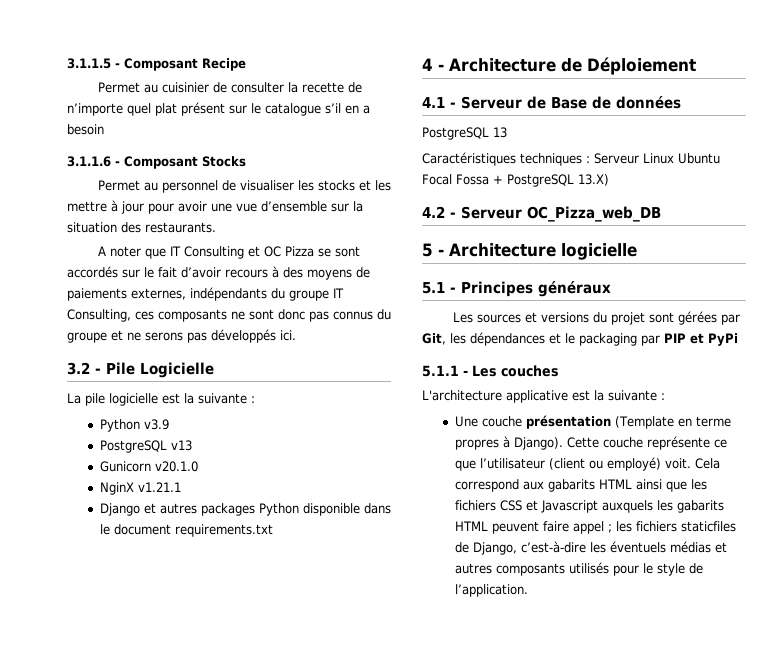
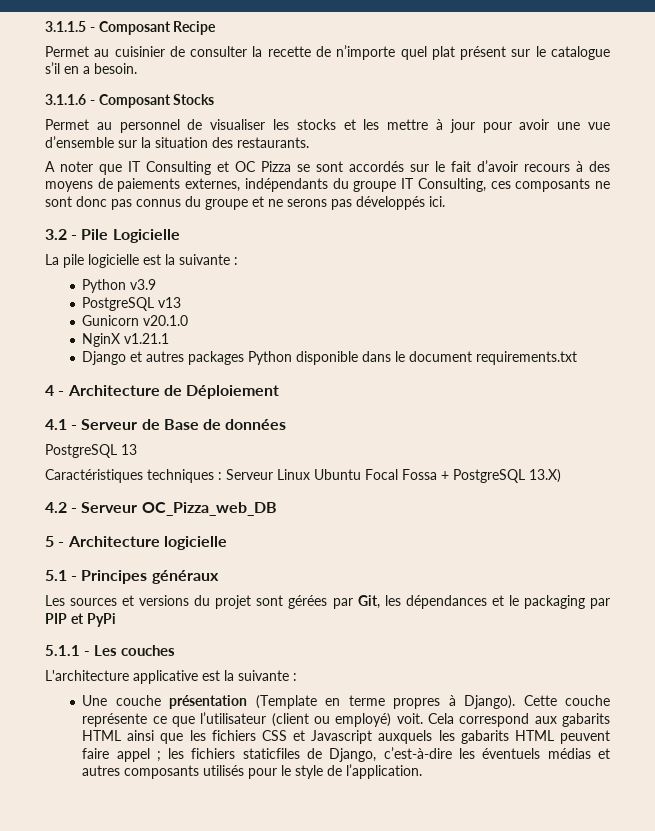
[67,124,104,135] besoin -> [94,63,137,74] besoin.

